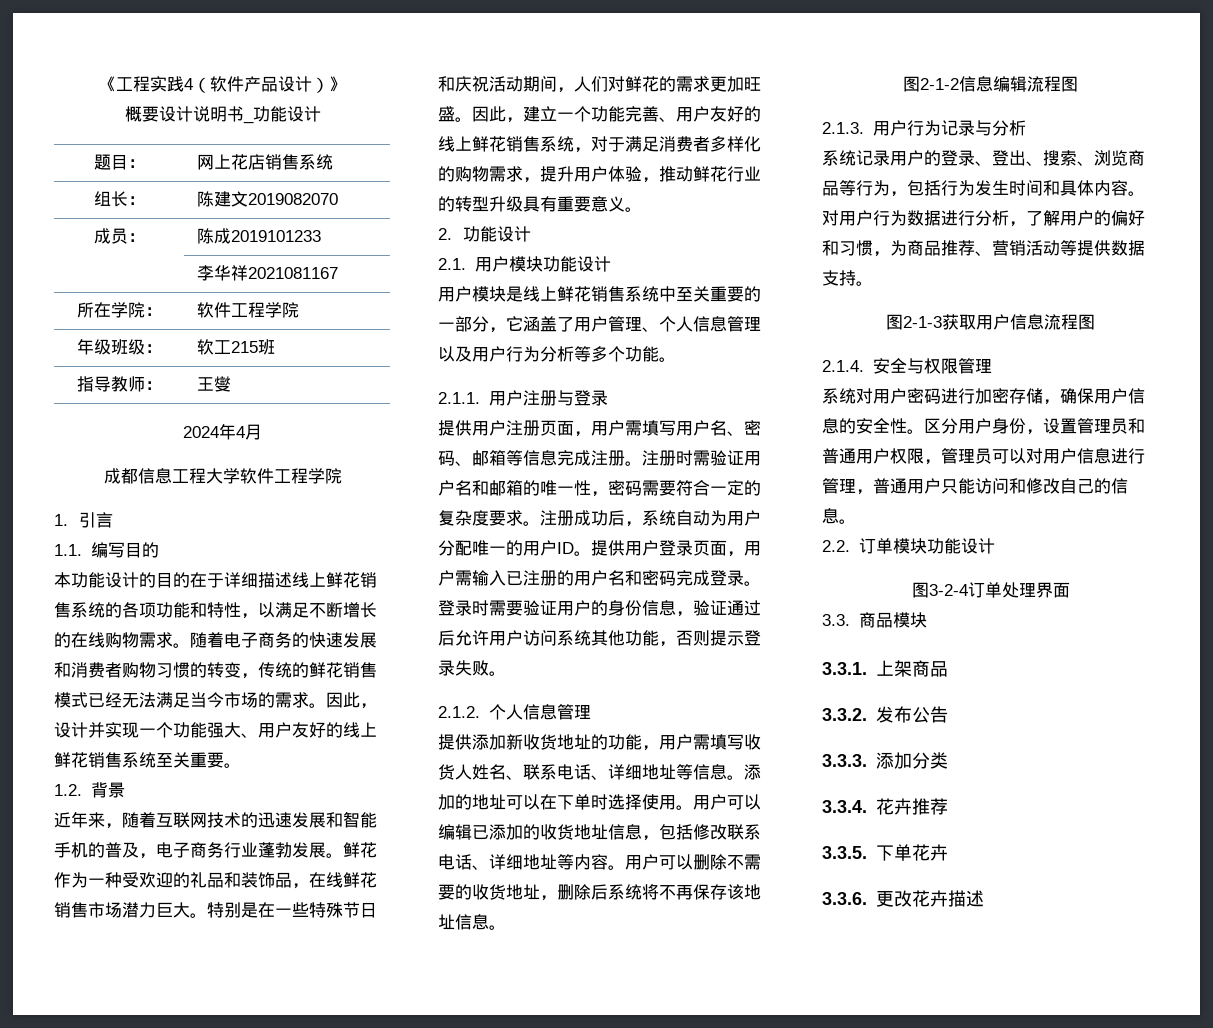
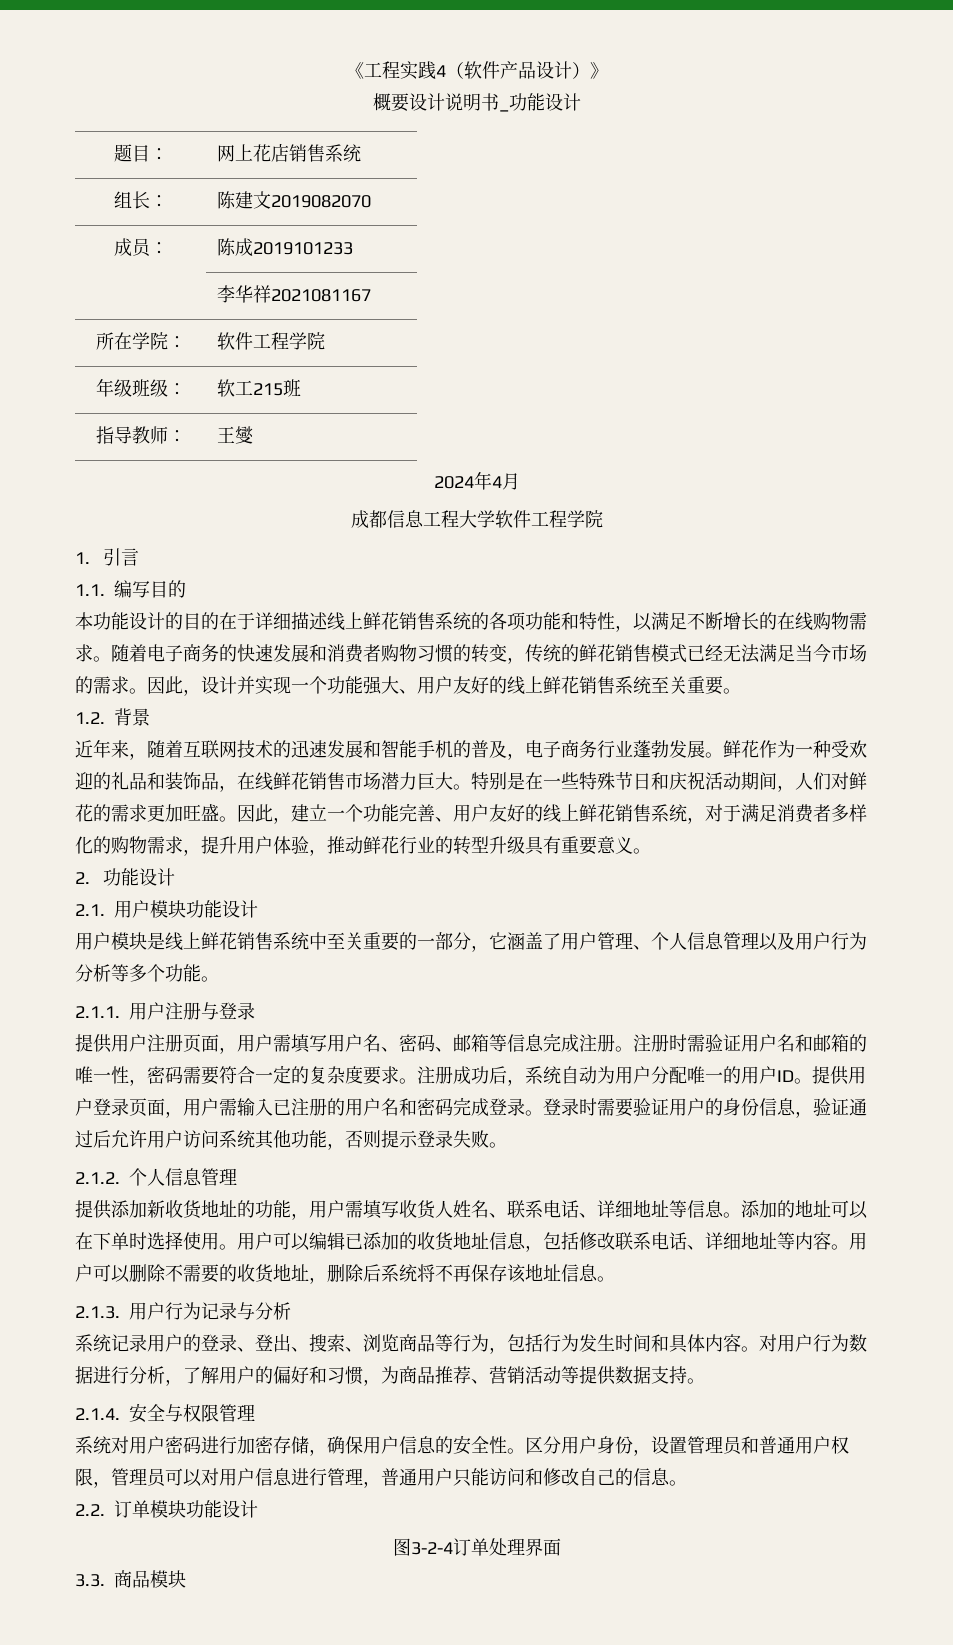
[903,76,1078,92] // 图2-1-2信息编辑流程图 -> (615, 1279) none
[886,314,1095,330] // 图2-1-3获取用户信息流程图 -> (705, 1381) none
[822,660,948,677] [822,706,948,723] [822,752,948,769] [822,798,948,815] [822,844,948,861] [822,890,984,907] // 3.3.1.上架商品 // 3.3.2.发布公告 // 3.3.3.添加分类 // 3.3.4.花卉推荐 // 3.3.5.下单花卉 // 3.3.6.更改花卉描述 -> (186, 1579) none

